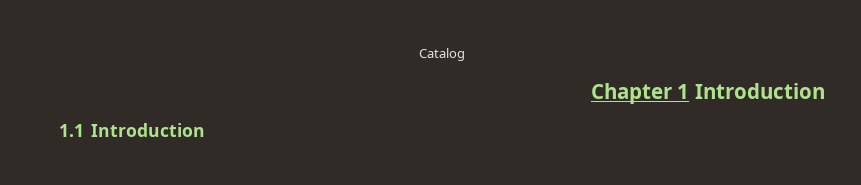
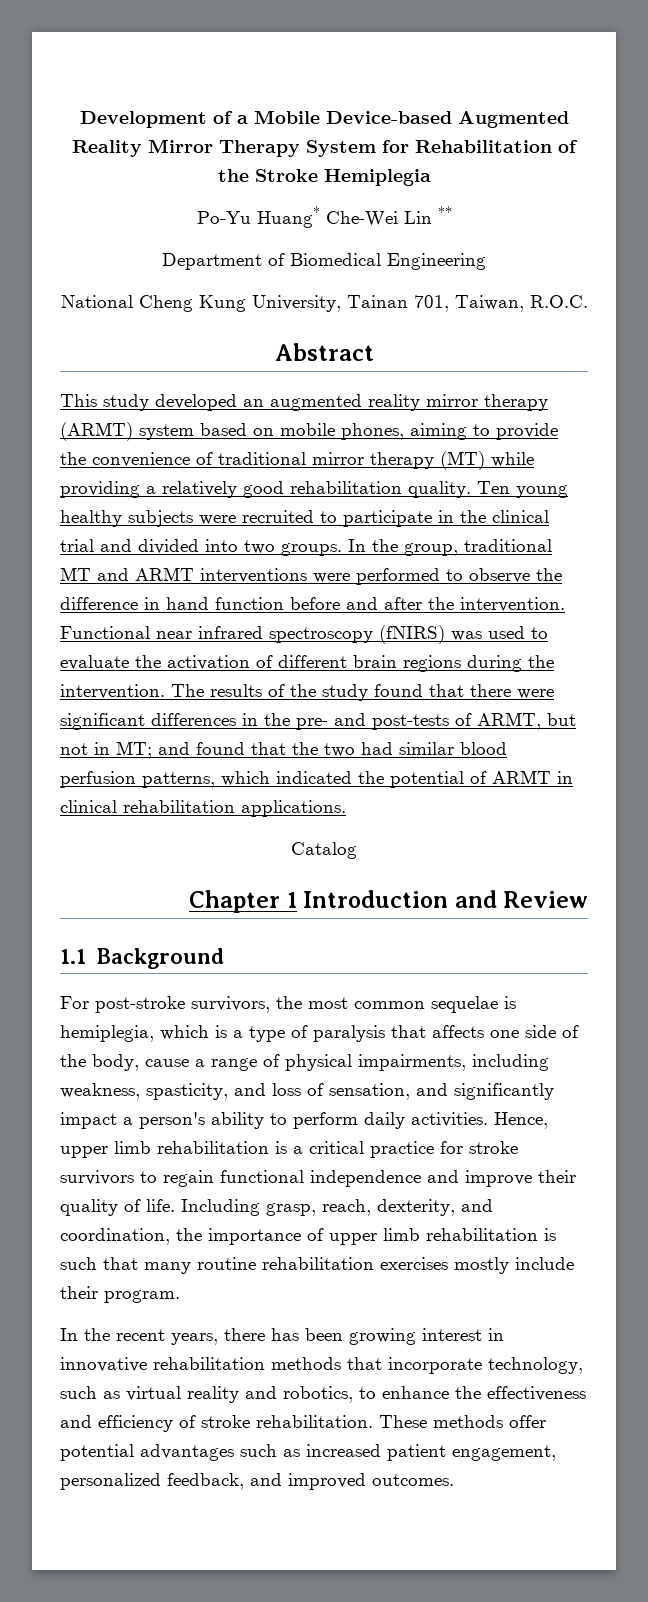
(419, 54) none -> [79,110,569,128] [72,139,578,157] [217,169,431,186] [196,206,452,228] [162,253,486,270] [60,295,588,312] [274,343,374,361] [60,394,548,411] [60,422,558,441] [60,451,534,470] [60,481,568,498] [60,510,549,527] [60,539,552,556] [60,567,562,585] [60,597,565,612] [60,625,548,644] [60,655,554,672] [60,684,554,701] [60,712,576,730] [60,741,507,759] [60,770,573,788] [60,800,346,817] Development of a Mobile Device-based Augmented Reality Mirror Therapy System for Rehabilitation of the Stroke Hemiplegia // Po-Yu Huang* Che-Wei Lin ** // Department of Biomedical Engineering // National Cheng Kung University, Tainan 701, Taiwan, R.O.C. // Abstract // This study developed an augmented reality mirror therapy (ARMT) system based on mobile phones, aiming to provide the convenience of traditional mirror therapy (MT) while providing a relatively good rehabilitation quality. Ten young healthy subjects were recruited to participate in the clinical trial and divided into two groups. In the group, traditional MT and ARMT interventions were performed to observe the difference in hand function before and after the intervention. Functional near infrared spectroscopy (fNIRS) was used to evaluate the activation of different brain regions during the intervention. The results of the study found that there were significant differences in the pre- and post-tests of ARMT, but not in MT; and found that the two had similar blood perfusion patterns, which indicated the potential of ARMT in clinical rehabilitation applications. //
(825, 91) none -> [454,890,588,908] and Review
[90,123,205,137] Introduction -> [95,948,224,969] [60,996,516,1013] [60,1025,579,1042] [60,1054,549,1071] [60,1083,554,1100] [60,1112,548,1129] [60,1141,518,1158] [60,1170,576,1187] [60,1199,493,1216] [60,1228,556,1245] [60,1257,574,1274] [60,1286,180,1303] [60,1328,504,1345] [60,1357,583,1374] [60,1386,586,1403] [60,1415,546,1432] [60,1444,556,1461] [60,1473,454,1490] Background // For post-stroke survivors, the most common sequelae is hemiplegia, which is a type of paralysis that affects one side of the body, cause a range of physical impairments, including weakness, spasticity, and loss of sensation, and significantly impact a person's ability to perform daily activities. Hence, upper limb rehabilitation is a critical practice for stroke survivors to regain functional independence and improve their quality of life. Including grasp, reach, dexterity, and coordination, the importance of upper limb rehabilitation is such that many routine rehabilitation exercises mostly include their program. // In the recent years, there has been growing interest in innovative rehabilitation methods that incorporate technology, such as virtual reality and robotics, to enhance the effectiveness and efficiency of stroke rehabilitation. These methods offer potential advantages such as increased patient engagement, personalized feedback, and improved outcomes.

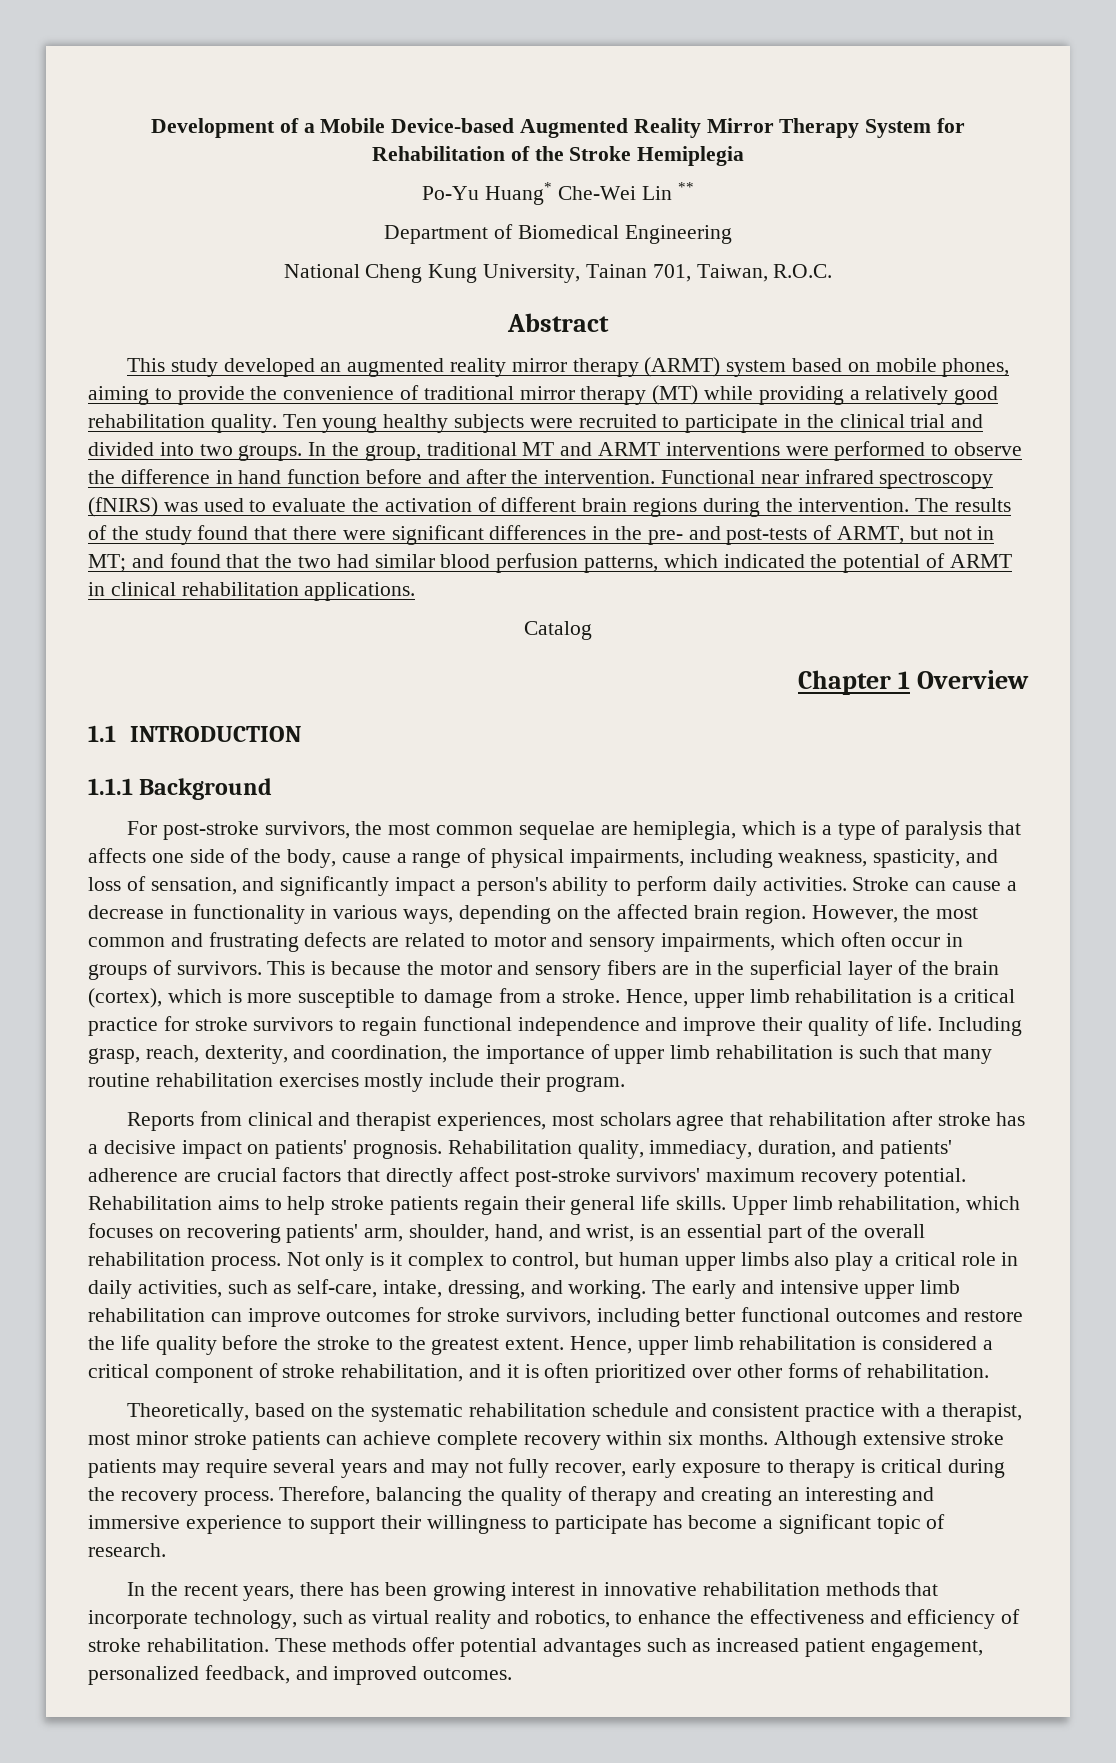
[303,890,588,908] Introduction and Review -> [917,670,1029,689] Overview
(86, 956) none -> [130,726,302,742] [88,778,133,795] INTRODUCTION // 1.1.1
[504,996,516,1009] is -> [600,825,628,835] are
(488, 1119) none -> [852,877,1017,891] [88,904,979,924] [88,932,964,952] [88,960,1000,980] [88,988,621,1008] Stroke can cause a decrease in functionality in various ways, depending on the affected brain region. However, the most common and frustrating defects are related to motor and sensory impairments, which often occur in groups of survivors. This is because the motor and sensory fibers are in the superficial layer of the brain (cortex), which is more susceptible to damage from a stroke.
(180, 1296) none -> [126,1111,1026,1131] [88,1140,952,1159] [88,1167,966,1187] [88,1195,1021,1215] [88,1223,926,1243] [88,1252,1019,1271] [88,1279,961,1299] [88,1307,1023,1327] [88,1335,993,1355] [88,1363,990,1383] [126,1403,1022,1422] [88,1431,1005,1450] [88,1458,1005,1478] [88,1486,935,1506] [88,1514,946,1534] [88,1543,166,1557] // Reports from clinical and therapist experiences, most scholars agree that rehabilitation after stroke has a decisive impact on patients' prognosis. Rehabilitation quality, immediacy, duration, and patients' adherence are crucial factors that directly affect post-stroke survivors' maximum recovery potential. Rehabilitation aims to help stroke patients regain their general life skills. Upper limb rehabilitation, which focuses on recovering patients' arm, shoulder, hand, and wrist, is an essential part of the overall rehabilitation process. Not only is it complex to control, but human upper limbs also play a critical role in daily activities, such as self-care, intake, dressing, and working. The early and intensive upper limb rehabilitation can improve outcomes for stroke survivors, including better functional outcomes and restore the life quality before the stroke to the greatest extent. Hence, upper limb rehabilitation is considered a critical component of stroke rehabilitation, and it is often prioritized over other forms of rehabilitation. // Theoretically, based on the systematic rehabilitation schedule and consistent practice with a therapist, most minor stroke patients can achieve complete recovery within six months. Although extensive stroke patients may require several years and may not fully recover, early exposure to therapy is critical during the recovery process. Therefore, balancing the quality of therapy and creating an interesting and immersive experience to support their willingness to participate has become a significant topic of research.

